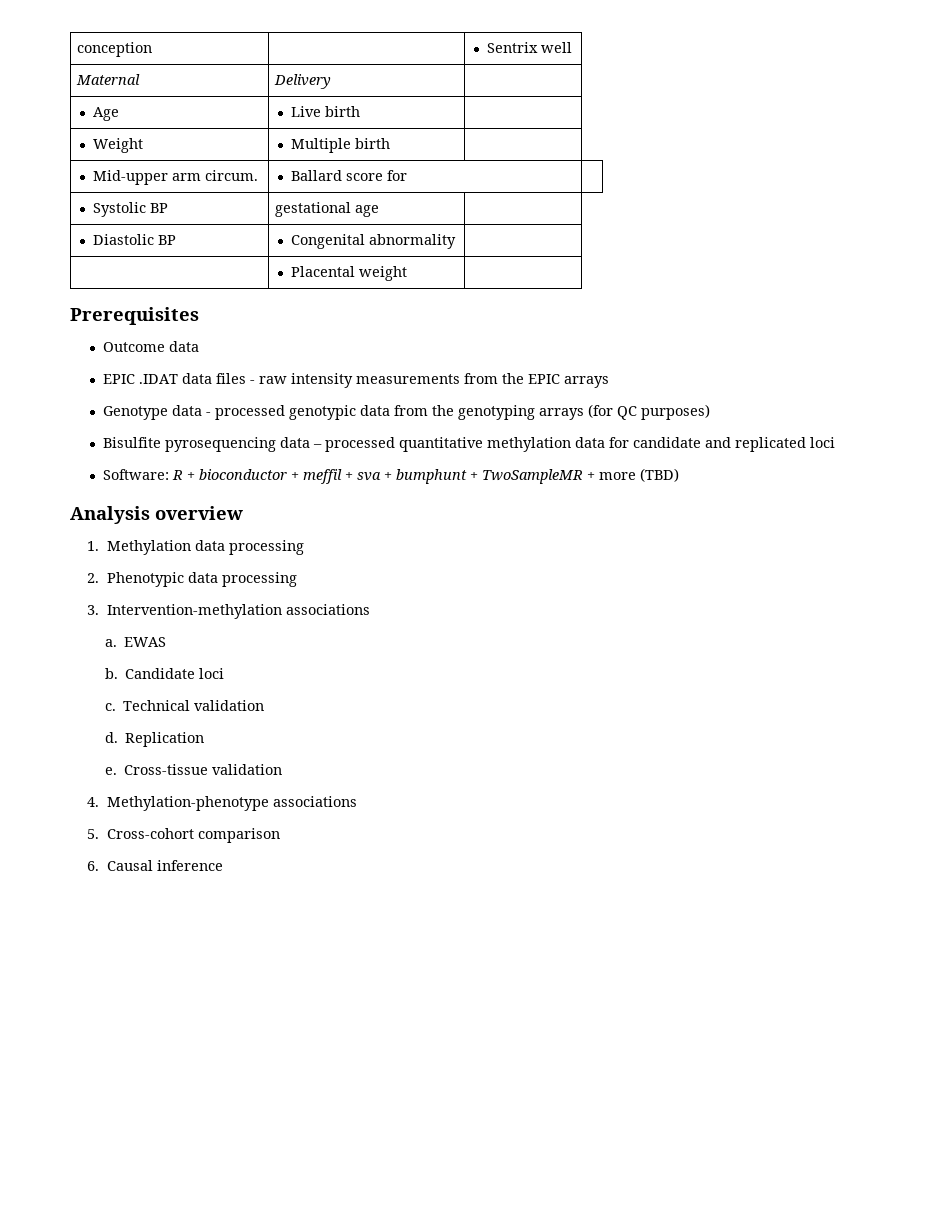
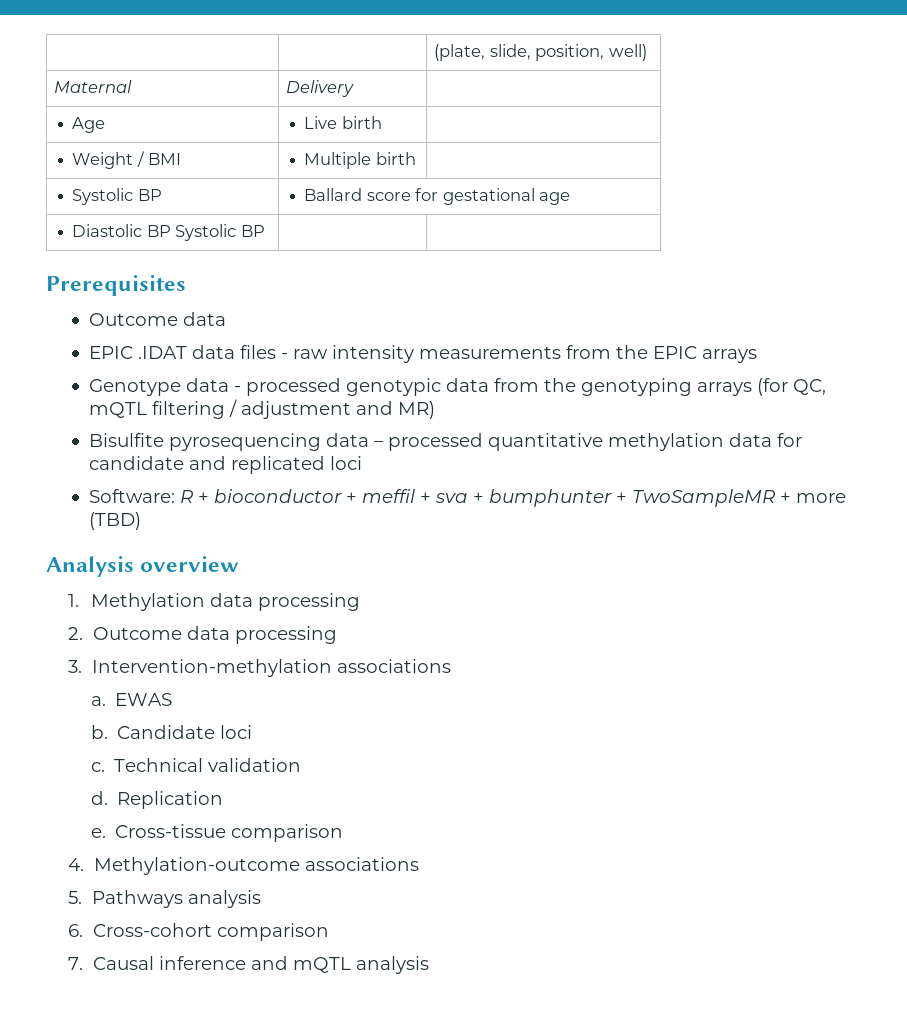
[77,42,153,57] [486,42,572,53] conception | | Sentrix well -> [434,44,647,61] | | (plate, slide, position, well)
(143, 145) none -> [136,151,182,167] / BMI
[92,170,258,185] Mid-upper arm circum. -> [72,188,162,205] Systolic BP
[92,202,168,217] [275,202,380,217] [92,234,176,245] [290,234,456,249] [290,266,407,281] | // Systolic BP | gestational age | // Diastolic BP | Congenital abnormality | // | Placental weight -> [442,188,571,205] [72,224,265,241] gestational age // Diastolic BP Systolic BP |
[617,404,711,420] QC purposes) -> [792,379,826,395] [88,399,435,419] QC, mQTL filtering / adjustment and MR)
[396,469,468,484] bumphunt -> [488,489,612,507] bumphunter
[106,572,184,587] Phenotypic -> [92,627,182,640] Outcome
[211,764,282,775] validation -> [231,824,344,842] comparison
[106,796,269,811] Methylation-phenotype -> [93,857,300,875] Methylation-outcome
(100, 834) none -> [91,890,261,908] [68,924,84,937] Pathways analysis // 6.
[87,861,100,871] 6. -> [68,957,84,970] 7.
(223, 865) none -> [250,956,429,974] and mQTL analysis

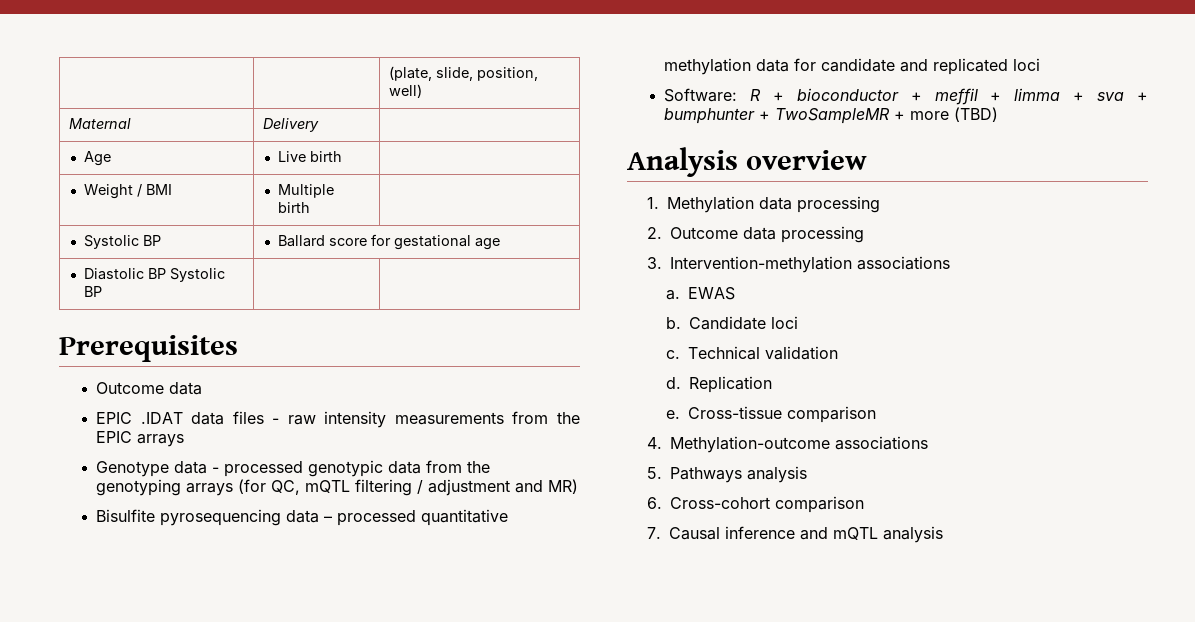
(431, 497) none -> [1014,88,1085,101] limma +

